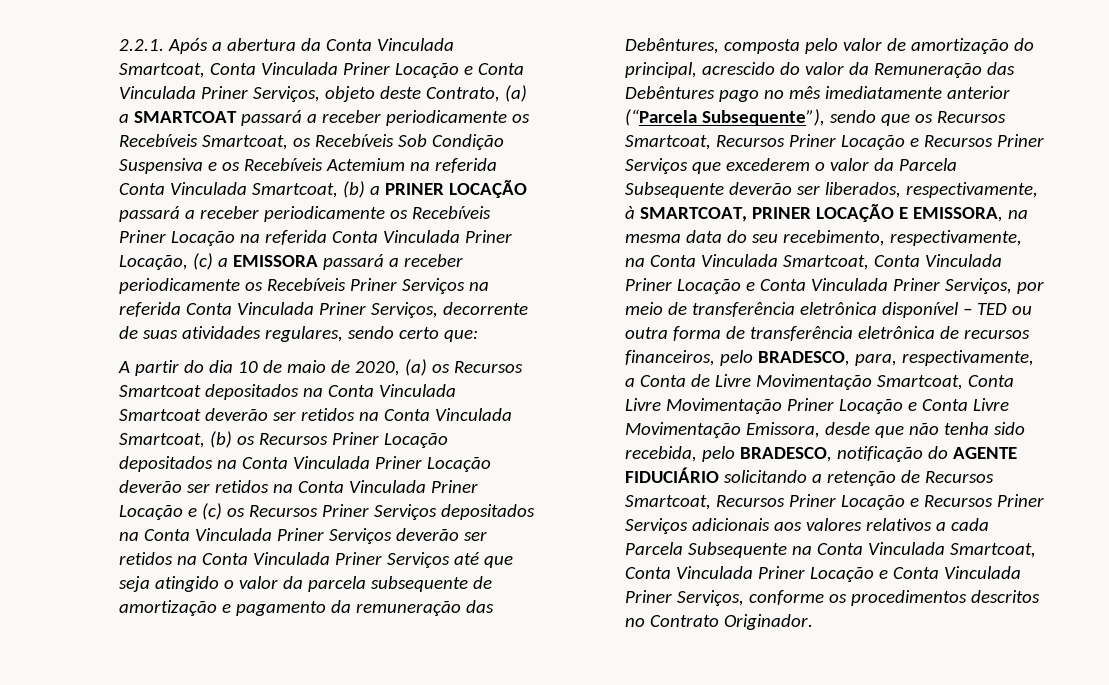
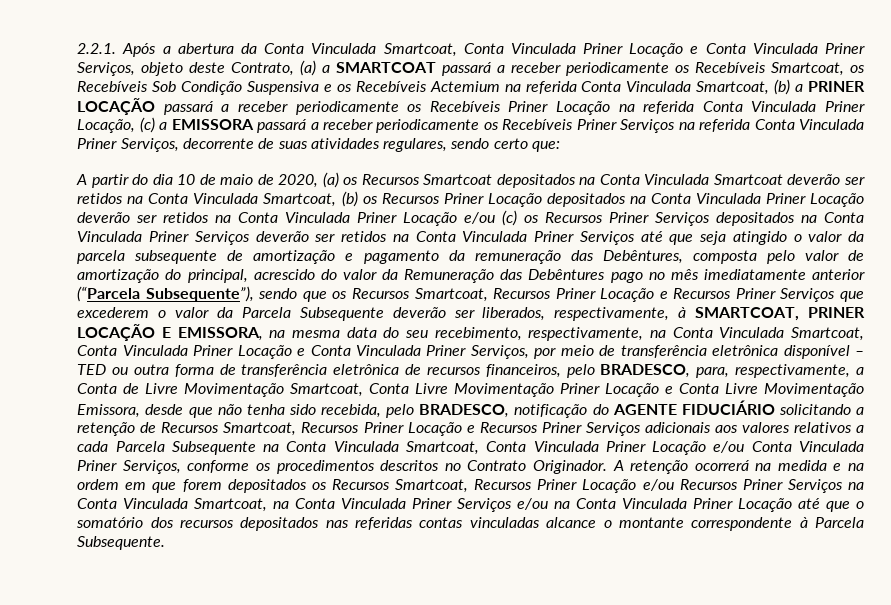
[187,508,197,517] e -> [464,212,496,224] e/ou
[878,570,888,579] e -> [713,441,745,453] e/ou
(813, 622) none -> [612,460,865,474] [77,479,864,493] [77,498,864,512] [76,517,864,531] [77,536,166,550] A retenção ocorrerá na medida e na ordem em que forem depositados os Recursos Smartcoat, Recursos Priner Locação e/ou Recursos Priner Serviços na Conta Vinculada Smartcoat, na Conta Vinculada Priner Serviços e/ou na Conta Vinculada Priner Locação até que o somatório dos recursos depositados nas referidas contas vinculadas alcance o montante correspondente à Parcela Subsequente.

